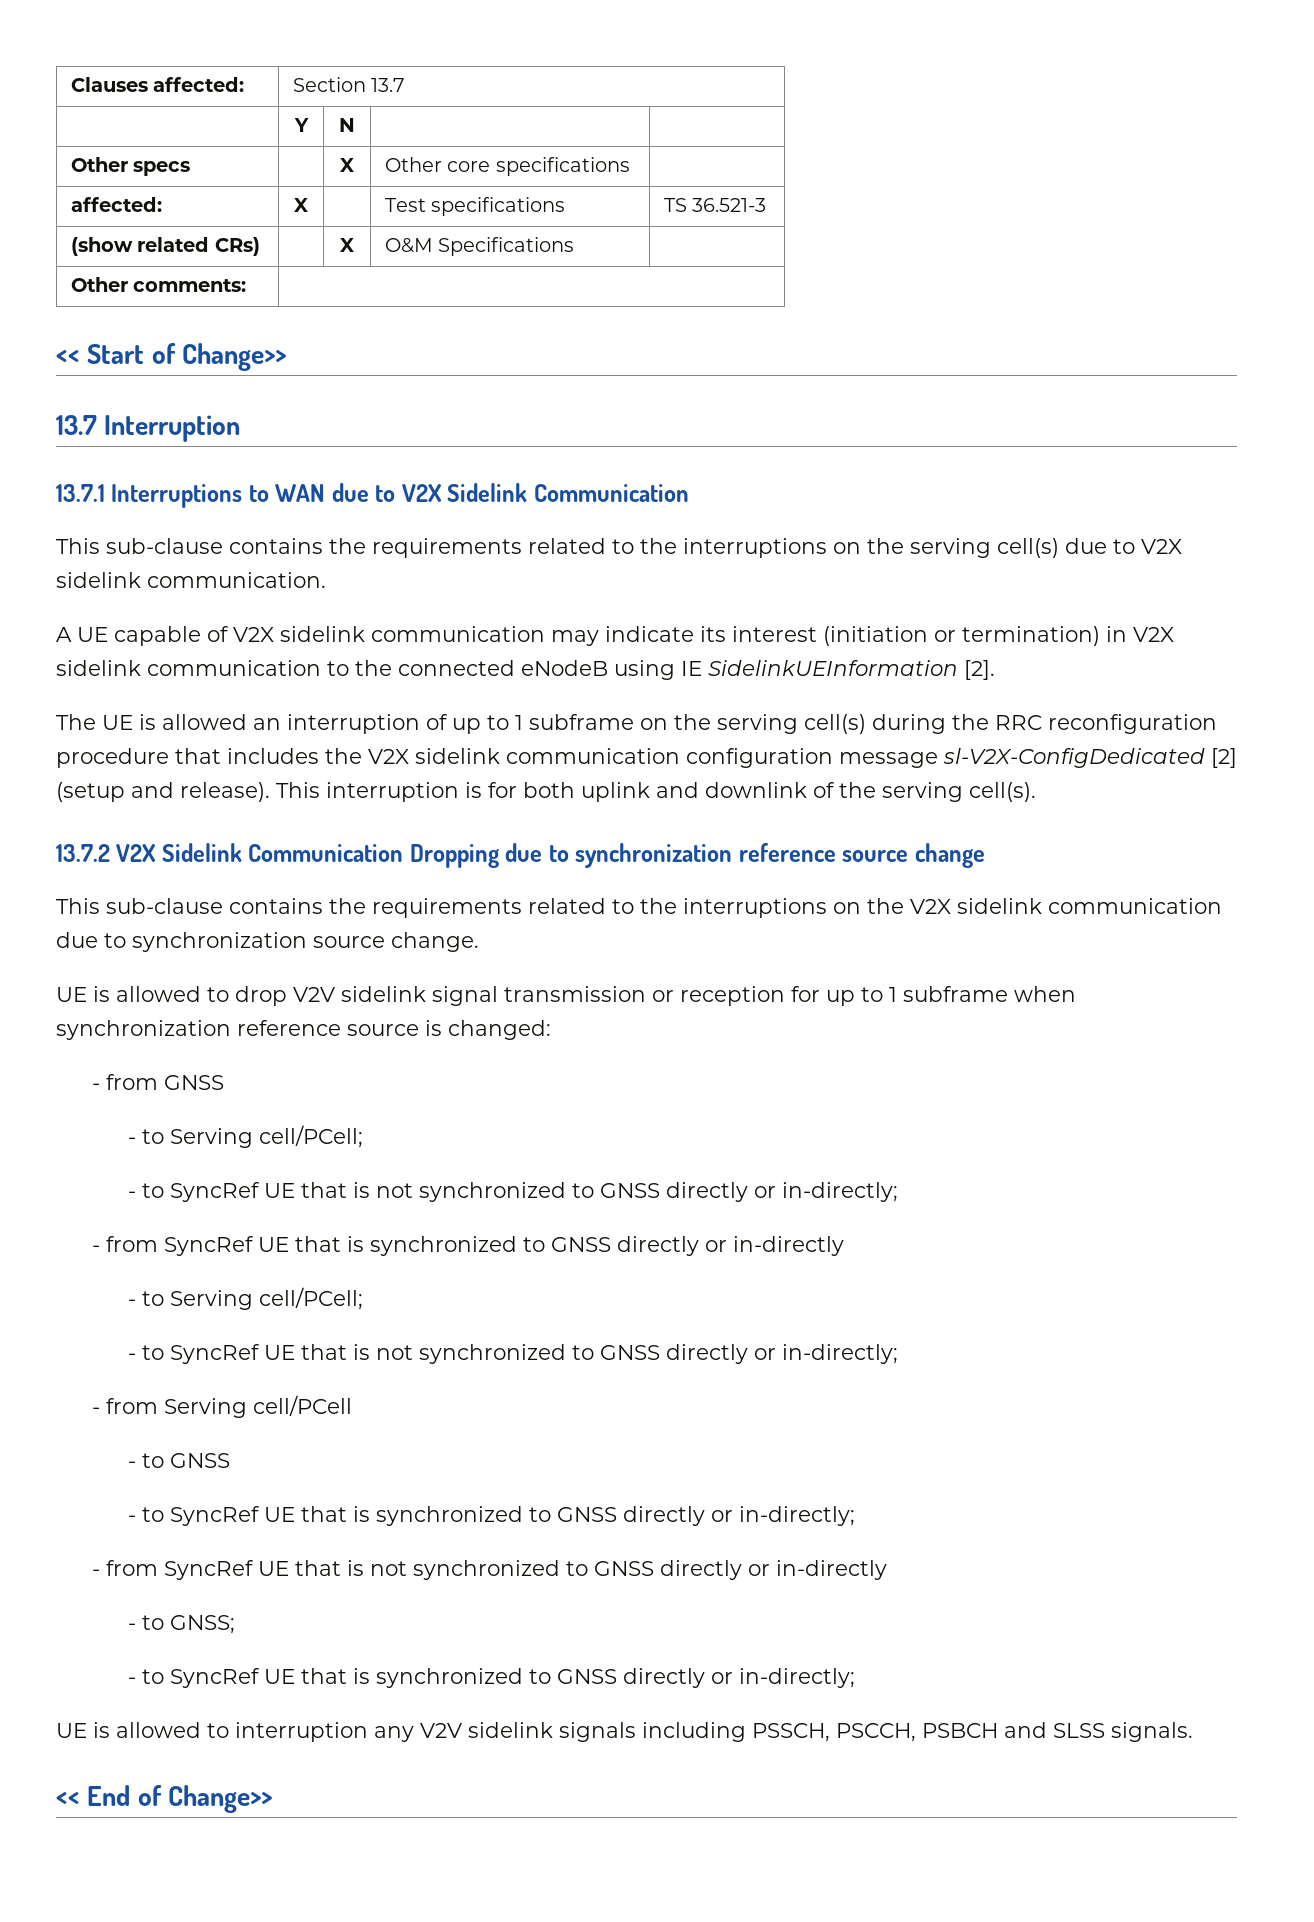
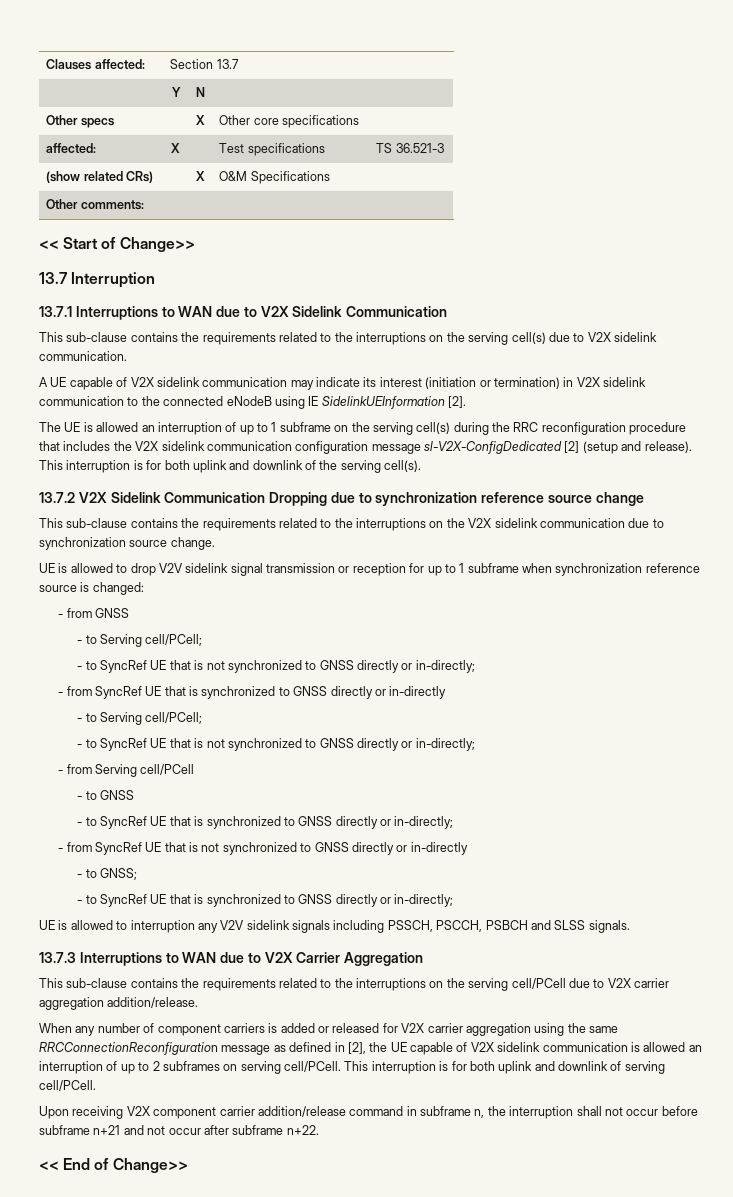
(1193, 1732) none -> [39,952,424,966] [39,978,669,991] [39,997,199,1010] [39,1023,618,1036] [39,1042,702,1055] [39,1061,665,1074] [39,1080,96,1091] [39,1106,698,1119] [39,1125,319,1135] // 13.7.3 Interruptions to WAN due to V2X Carrier Aggregation // This sub-clause contains the requirements related to the interruptions on the serving cell/PCell due to V2X carrier aggregation addition/release. // When any number of component carriers is added or released for V2X carrier aggregation using the same RRCConnectionReconfiguration message as defined in [2], the UE capable of V2X sidelink communication is allowed an interruption of up to 2 subframes on serving cell/PCell. This interruption is for both uplink and downlink of serving cell/PCell. // Upon receiving V2X component carrier addition/release command in subframe n, the interruption shall not occur before subframe n+21 and not occur after subframe n+22.

